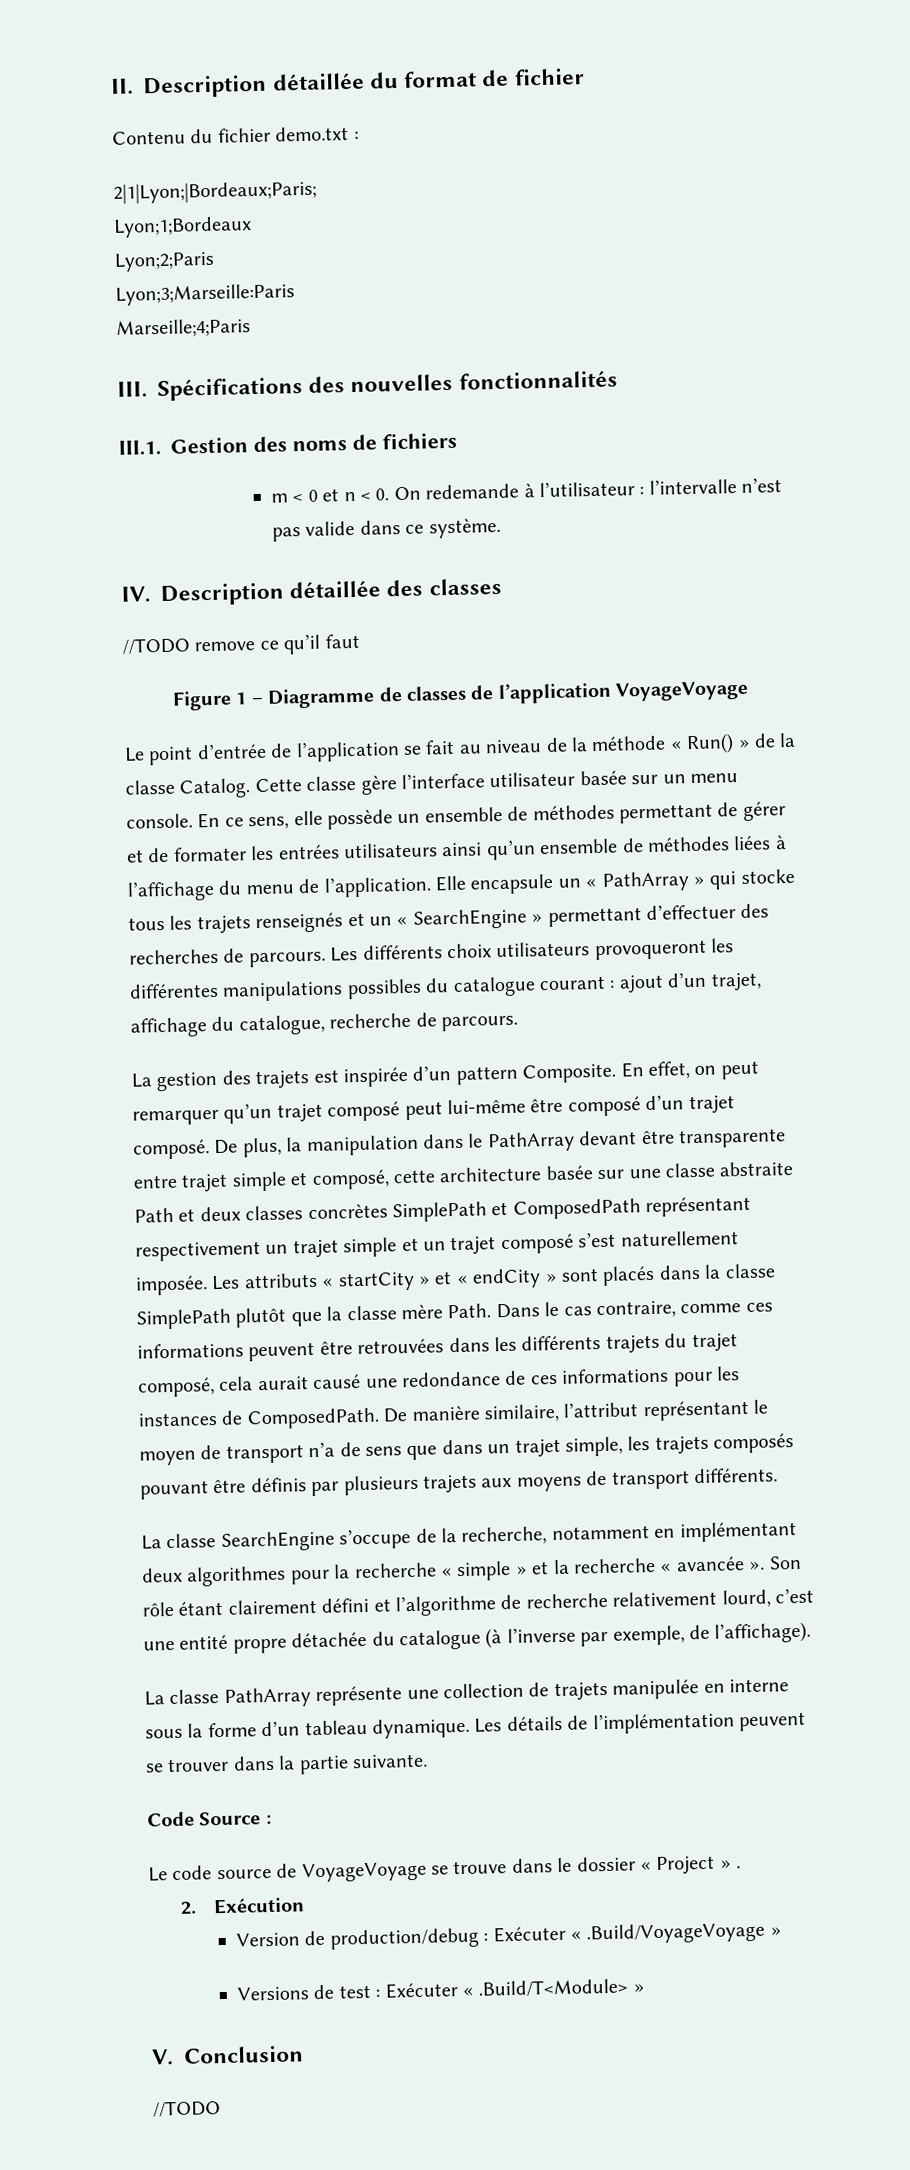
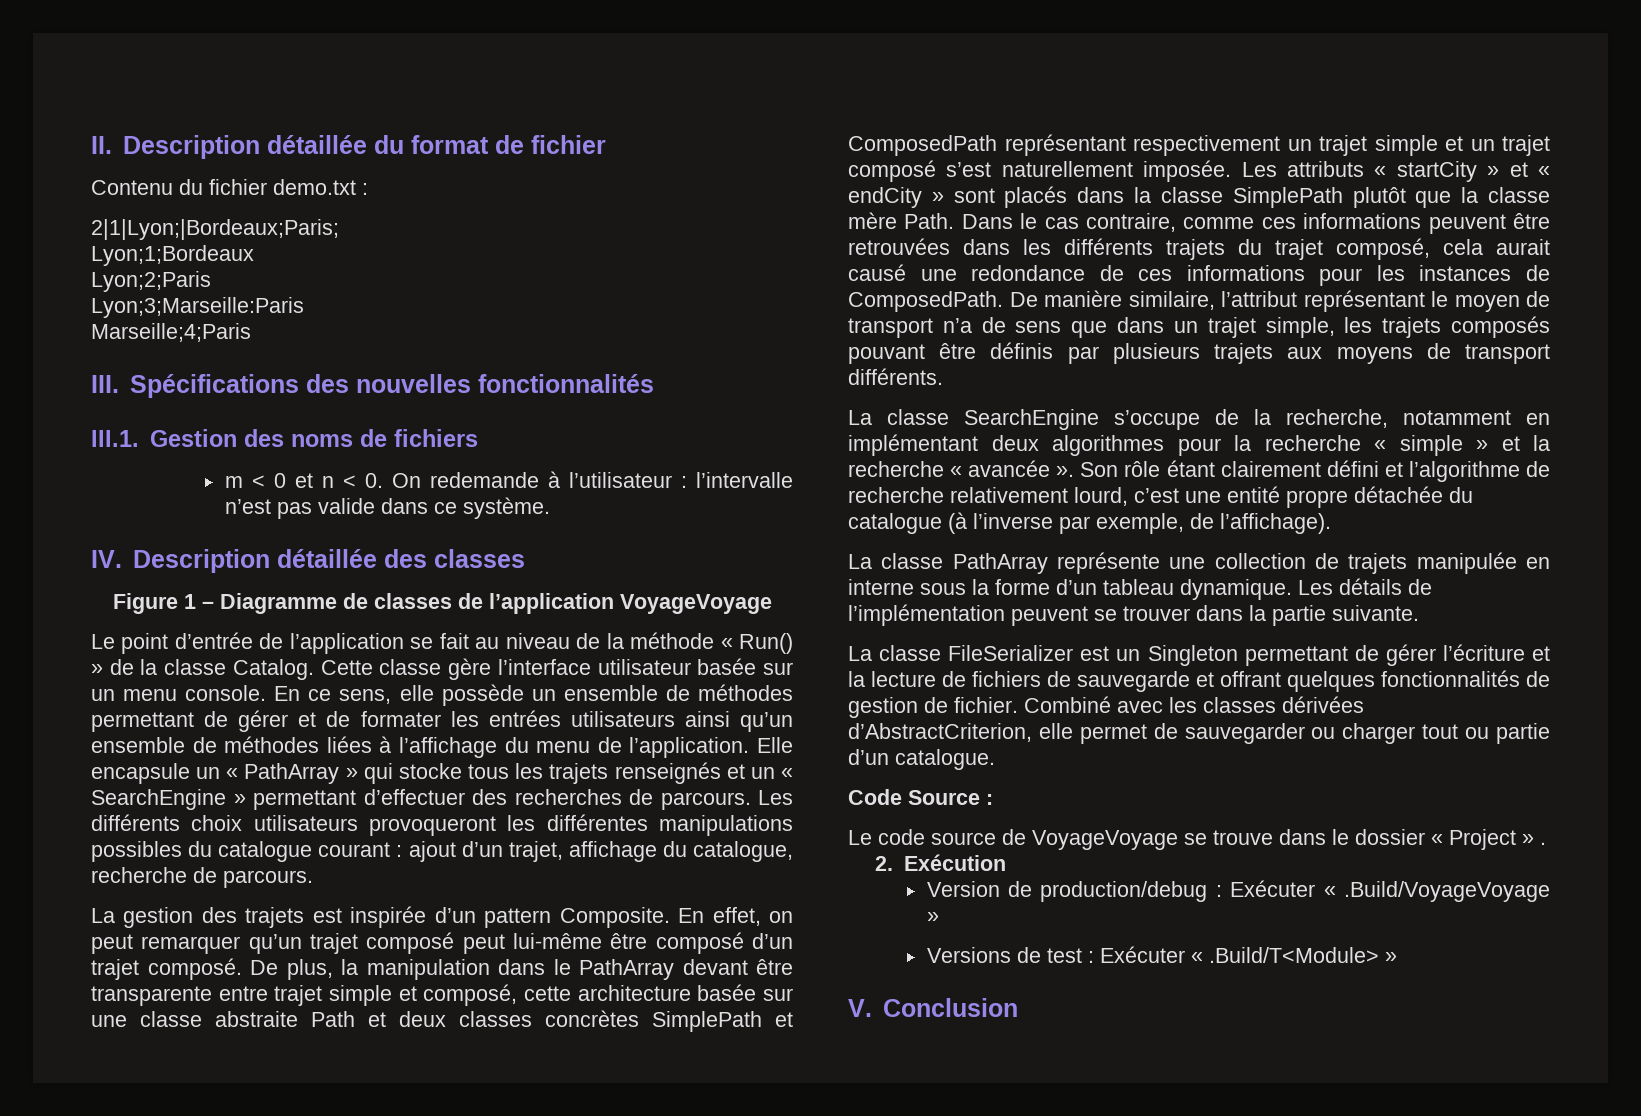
[122,633,360,655] // //TODO remove ce qu’il faut -> (525, 558) none
(428, 1761) none -> [848,644,1550,666] [848,670,1550,692] [848,696,1364,718] [848,723,1551,744] [848,749,995,770] // La classe FileSerializer est un Singleton permettant de gérer l’écriture et la lecture de fichiers de sauvegarde et offrant quelques fonctionnalités de gestion de fichier. Combiné avec les classes dérivées d’AbstractCriterion, elle permet de sauvegarder ou charger tout ou partie d’un catalogue.
[153,2100,221,2118] // //TODO -> (1018, 1007) none

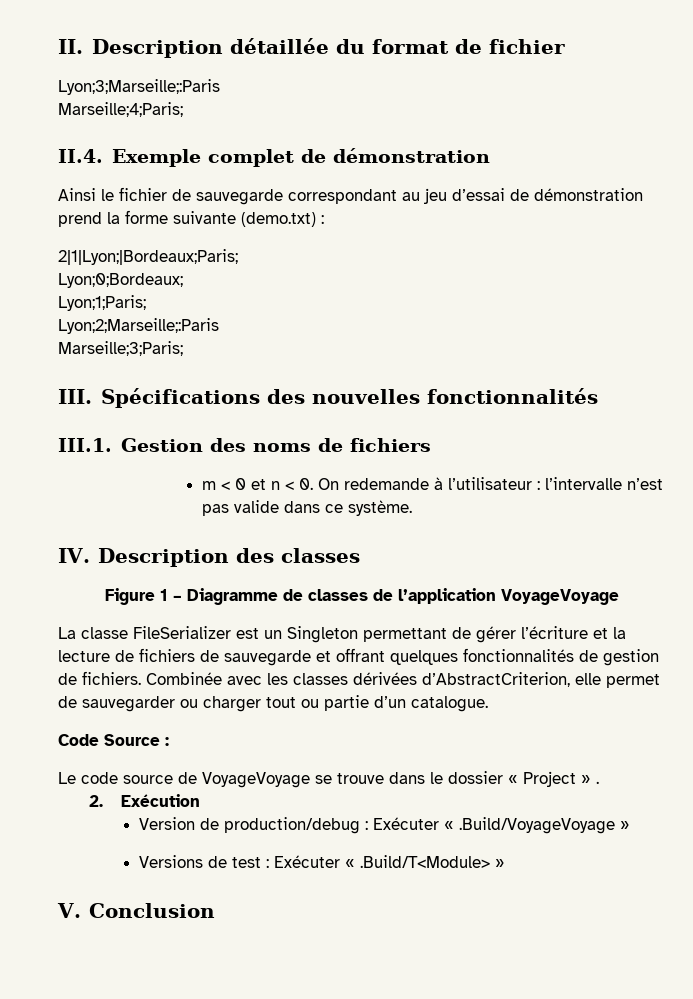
[91,179,368,195] [91,219,339,240] [91,245,254,266] [91,271,211,292] [91,297,304,318] [91,323,251,342] Contenu du fichier demo.txt : // 2|1|Lyon;|Bordeaux;Paris; // Lyon;1;Bordeaux // Lyon;2;Paris // Lyon;3;Marseille:Paris // Marseille;4;Paris -> [58,79,220,95] [58,102,183,117] [58,148,490,167] [58,187,643,205] [58,210,324,227] [58,249,238,265] [58,273,183,288] [58,295,146,311] [58,318,219,334] [58,341,183,356] Lyon;3;Marseille;:Paris // Marseille;4;Paris; // II.4. Exemple complet de démonstration // Ainsi le fichier de sauvegarde correspondant au jeu d’essai de démonstration prend la forme suivante (demo.txt) : // 2|1|Lyon;|Bordeaux;Paris; // Lyon;0;Bordeaux; // Lyon;1;Paris; // Lyon;2;Marseille;:Paris // Marseille;3;Paris;
[276,549,377,568] détaillée -> (230, 557) none
[91,632,793,654] [91,658,794,680] [91,684,793,706] [91,710,794,732] [91,736,794,758] [91,762,793,784] [91,789,793,810] [91,814,793,836] [91,841,794,862] [91,867,313,888] [91,906,794,928] [91,932,793,954] [91,958,793,980] [91,984,793,1006] [91,1010,793,1032] [848,134,1550,156] [848,160,1550,182] [848,186,1550,208] [848,212,1550,234] [848,238,1550,260] [848,264,1550,286] [848,290,1550,312] [848,316,1550,338] [848,342,1550,364] [848,368,943,385] [848,409,1550,430] [848,434,1550,456] [848,460,1550,482] [848,486,1473,508] [848,512,1331,534] [848,552,1550,574] [848,578,1432,600] [848,604,1419,626] // Le point d’entrée de l’application se fait au niveau de la méthode « Run() » de la classe Catalog. Cette classe gère l’interface utilisateur basée sur un menu console. En ce sens, elle possède un ensemble de méthodes permettant de gérer et de formater les entrées utilisateurs ainsi qu’un ensemble de méthodes liées à l’affichage du menu de l’application. Elle encapsule un « PathArray » qui stocke tous les trajets renseignés et un « SearchEngine » permettant d’effectuer des recherches de parcours. Les différents choix utilisateurs provoqueront les différentes manipulations possibles du catalogue courant : ajout d’un trajet, affichage du catalogue, recherche de parcours. // La gestion des trajets est inspirée d’un pattern Composite. En effet, on peut remarquer qu’un trajet composé peut lui-même être composé d’un trajet composé. De plus, la manipulation dans le PathArray devant être transparente entre trajet simple et composé, cette architecture basée sur une classe abstraite Path et deux classes concrètes SimplePath et ComposedPath représentant respectivement un trajet simple et un trajet composé s’est naturellement imposée. Les attributs « startCity » et « endCity » sont placés dans la classe SimplePath plutôt que la classe mère Path. Dans le cas contraire, comme ces informations peuvent être retrouvées dans les différents trajets du trajet composé, cela aurait causé une redondance de ces informations pour les instances de ComposedPath. De manière similaire, l’attribut représentant le moyen de transport n’a de sens que dans un trajet simple, les trajets composés pouvant être définis par plusieurs trajets aux moyens de transport différents. // La classe SearchEngine s’occupe de la recherche, notamment en implémentant deux algorithmes pour la recherche « simple » et la recherche « avancée ». Son rôle étant clairement défini et l’algorithme de recherche relativement lourd, c’est une entité propre détachée du catalogue (à l’inverse par exemple, de l’affichage). // La classe PathArray représente une collection de trajets manipulée en interne sous la forme d’un tableau dynamique. Les détails de l’implémentation peuvent se trouver dans la partie suivante. -> (619, 597) none
[954,696,1111,713] fichier. Combiné -> [82,671,222,685] fichiers. Combinée

